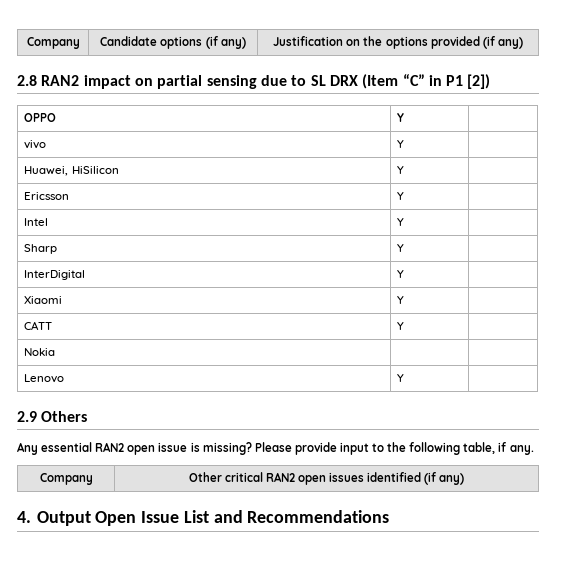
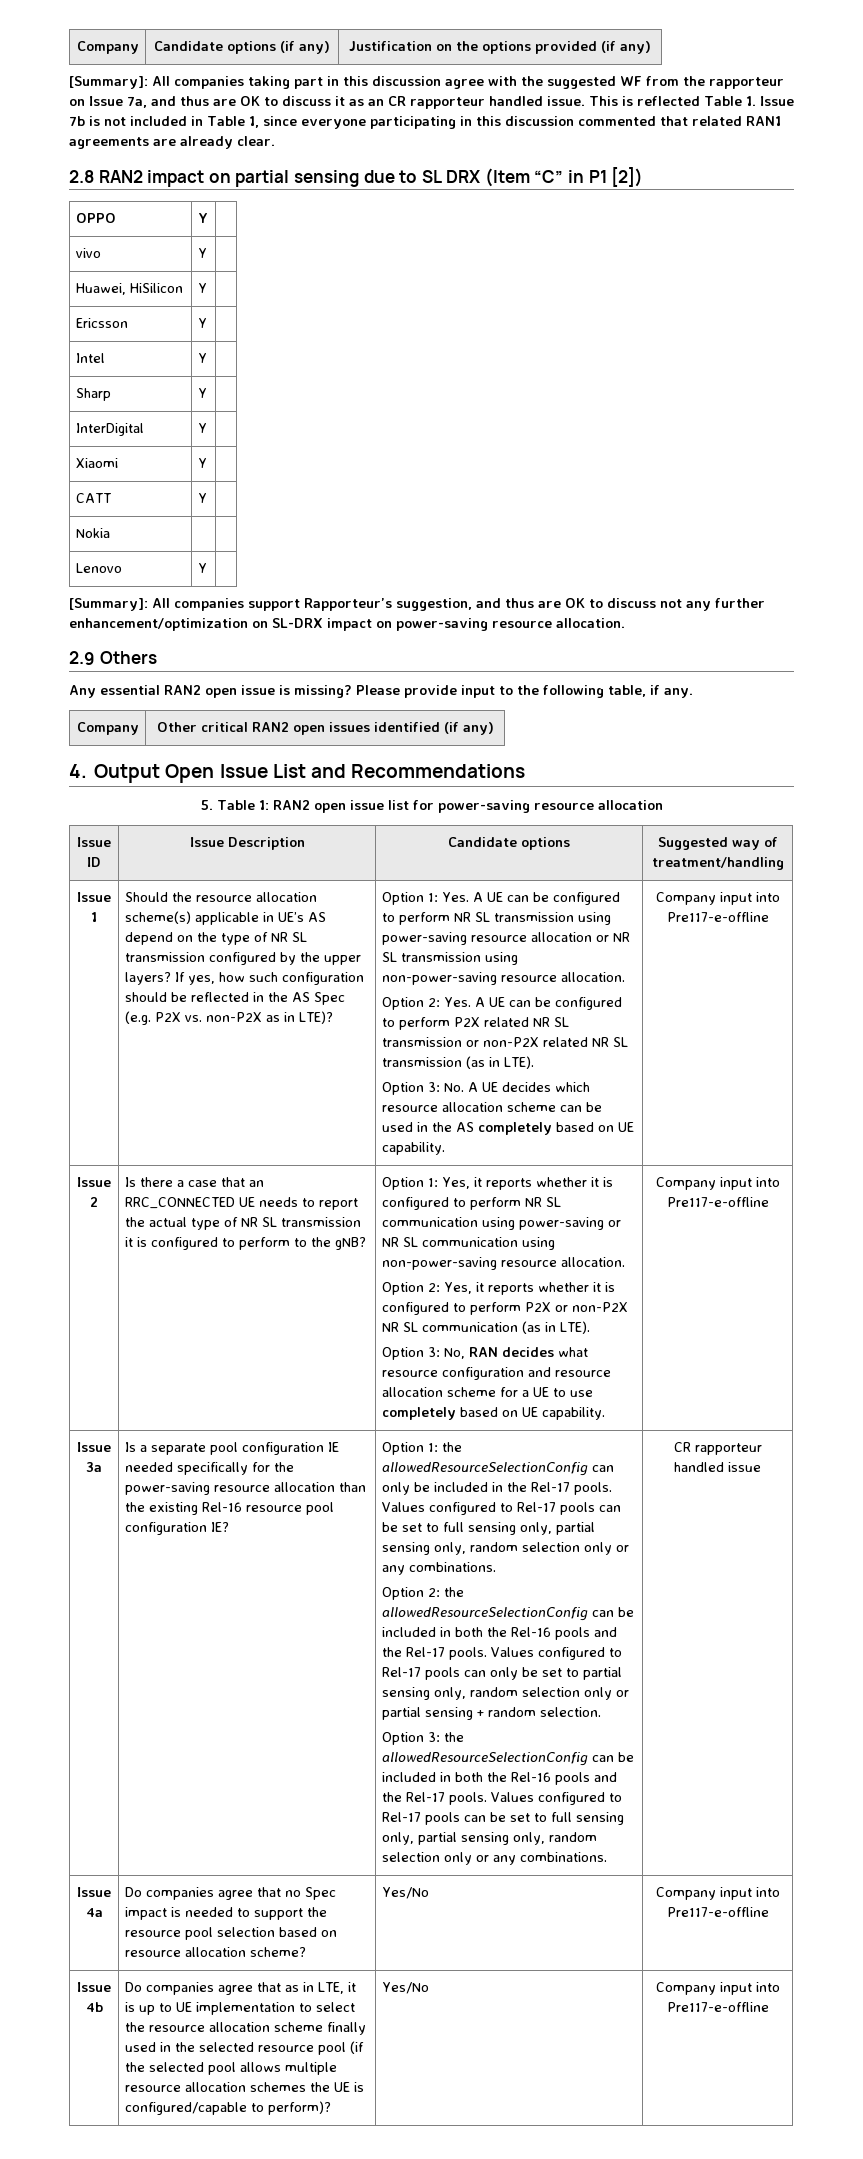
(523, 43) none -> [69,76,784,89] [69,96,794,109] [69,116,781,129] [69,136,275,149] // [Summary]: All companies taking part in this discussion agree with the suggested WF from the rapporteur on Issue 7a, and thus are OK to discuss it as an CR rapporteur handled issue. This is reflected Table 1. Issue 7b is not included in Table 1, since everyone participating in this discussion commented that related RAN1 agreements are already clear.
(405, 378) none -> [69,598,765,611] [69,618,625,631] // [Summary]: All companies support Rapporteur’s suggestion, and thus are OK to discuss not any further enhancement/optimization on SL-DRX impact on power-saving resource allocation.
(390, 516) none -> [200,800,663,813] [77,837,111,847] [87,857,101,867] [189,837,305,850] [448,837,570,850] [657,837,778,850] [651,857,784,870] [77,892,111,902] [91,912,97,922] [124,892,317,902] [124,911,326,925] [124,932,307,945] [124,952,361,965] [124,972,364,985] [124,992,345,1005] [124,1011,333,1025] [381,892,620,905] [381,912,611,925] [381,932,630,945] [381,952,518,965] [381,972,625,985] [381,997,622,1010] [381,1017,569,1030] [381,1037,628,1047] [381,1056,534,1069] [381,1082,590,1095] [381,1102,602,1112] [381,1122,634,1135] [381,1142,445,1155] [655,892,780,905] [666,912,769,922] [77,1177,111,1187] [90,1197,98,1207] [124,1177,264,1187] [124,1197,358,1210] [124,1217,361,1230] [124,1237,366,1250] [381,1177,613,1190] [381,1197,561,1210] [381,1217,621,1230] [381,1237,555,1250] [381,1257,625,1270] [381,1282,615,1295] [381,1302,628,1315] [381,1321,590,1334] [381,1347,588,1360] [381,1367,611,1380] [381,1387,593,1397] [381,1407,605,1420] [655,1177,780,1190] [666,1197,769,1207] [77,1442,111,1452] [86,1462,102,1472] [124,1442,339,1455] [124,1462,294,1475] [124,1482,366,1495] [124,1502,334,1515] [124,1522,229,1535] [381,1442,462,1455] [381,1462,614,1476] [381,1482,612,1495] [381,1502,621,1515] [381,1522,595,1535] [381,1542,629,1555] [381,1562,496,1575] [381,1587,464,1600] [381,1607,634,1621] [381,1627,617,1640] [381,1647,622,1660] [381,1667,622,1680] [381,1687,629,1700] [381,1707,601,1720] [381,1732,464,1745] [381,1752,634,1766] [381,1772,617,1785] [381,1792,622,1805] [381,1812,624,1825] [381,1832,597,1845] [381,1852,607,1865] [673,1442,762,1455] [674,1462,761,1472] [77,1887,111,1897] [85,1908,103,1917] [124,1887,336,1900] [124,1907,327,1920] [124,1927,337,1940] [124,1947,306,1957] [381,1887,429,1899] [655,1887,780,1900] [666,1907,769,1917] [77,1982,111,1992] [85,2002,103,2012] [124,1982,356,1995] [124,2002,355,2015] [124,2022,366,2035] [124,2041,364,2055] [124,2062,337,2075] [124,2082,364,2092] [124,2101,331,2115] [381,1982,429,1994] [655,1982,780,1995] [666,2002,769,2012] // 5. Table 1: RAN2 open issue list for power-saving resource allocation // Issue ID | Issue Description | Candidate options | Suggested way of treatment/handling // Issue 1 | Should the resource allocation scheme(s) applicable in UE’s AS depend on the type of NR SL transmission configured by the upper layers? If yes, how such configuration should be reflected in the AS Spec (e.g. P2X vs. non-P2X as in LTE)? | Option 1: Yes. A UE can be configured to perform NR SL transmission using power-saving resource allocation or NR SL transmission using non-power-saving resource allocation. // Option 2: Yes. A UE can be configured to perform P2X related NR SL transmission or non-P2X related NR SL transmission (as in LTE). // Option 3: No. A UE decides which resource allocation scheme can be used in the AS completely based on UE capability. | Company input into Pre117-e-offline // Issue 2 | Is there a case that an RRC_CONNECTED UE needs to report the actual type of NR SL transmission it is configured to perform to the gNB? | Option 1: Yes, it reports whether it is configured to perform NR SL communication using power-saving or NR SL communication using non-power-saving resource allocation. // Option 2: Yes, it reports whether it is configured to perform P2X or non-P2X NR SL communication (as in LTE). // Option 3: No, RAN decides what resource configuration and resource allocation scheme for a UE to use completely based on UE capability. | Company input into Pre117-e-offline // Issue 3a | Is a separate pool configuration IE needed specifically for the power-saving resource allocation than the existing Rel-16 resource pool configuration IE? | Option 1: the allowedResourceSelectionConfig can only be included in the Rel-17 pools. Values configured to Rel-17 pools can be set to full sensing only, partial sensing only, random selection only or any combinations. // Option 2: the allowedResourceSelectionConfig can be included in both the Rel-16 pools and the Rel-17 pools. Values configured to Rel-17 pools can only be set to partial sensing only, random selection only or partial sensing + random selection. // Option 3: the allowedResourceSelectionConfig can be included in both the Rel-16 pools and the Rel-17 pools. Values configured to Rel-17 pools can be set to full sensing only, partial sensing only, random selection only or any combinations. | CR rapporteur handled issue // Issue 4a | Do companies agree that no Spec impact is needed to support the resource pool selection based on resource allocation scheme? | Yes/No | Company input into Pre117-e-offline // Issue 4b | Do companies agree that as in LTE, it is up to UE implementation to select the resource allocation scheme finally used in the selected resource pool (if the selected pool allows multiple resource allocation schemes the UE is configured/capable to perform)? | Yes/No | Company input into Pre117-e-offline

